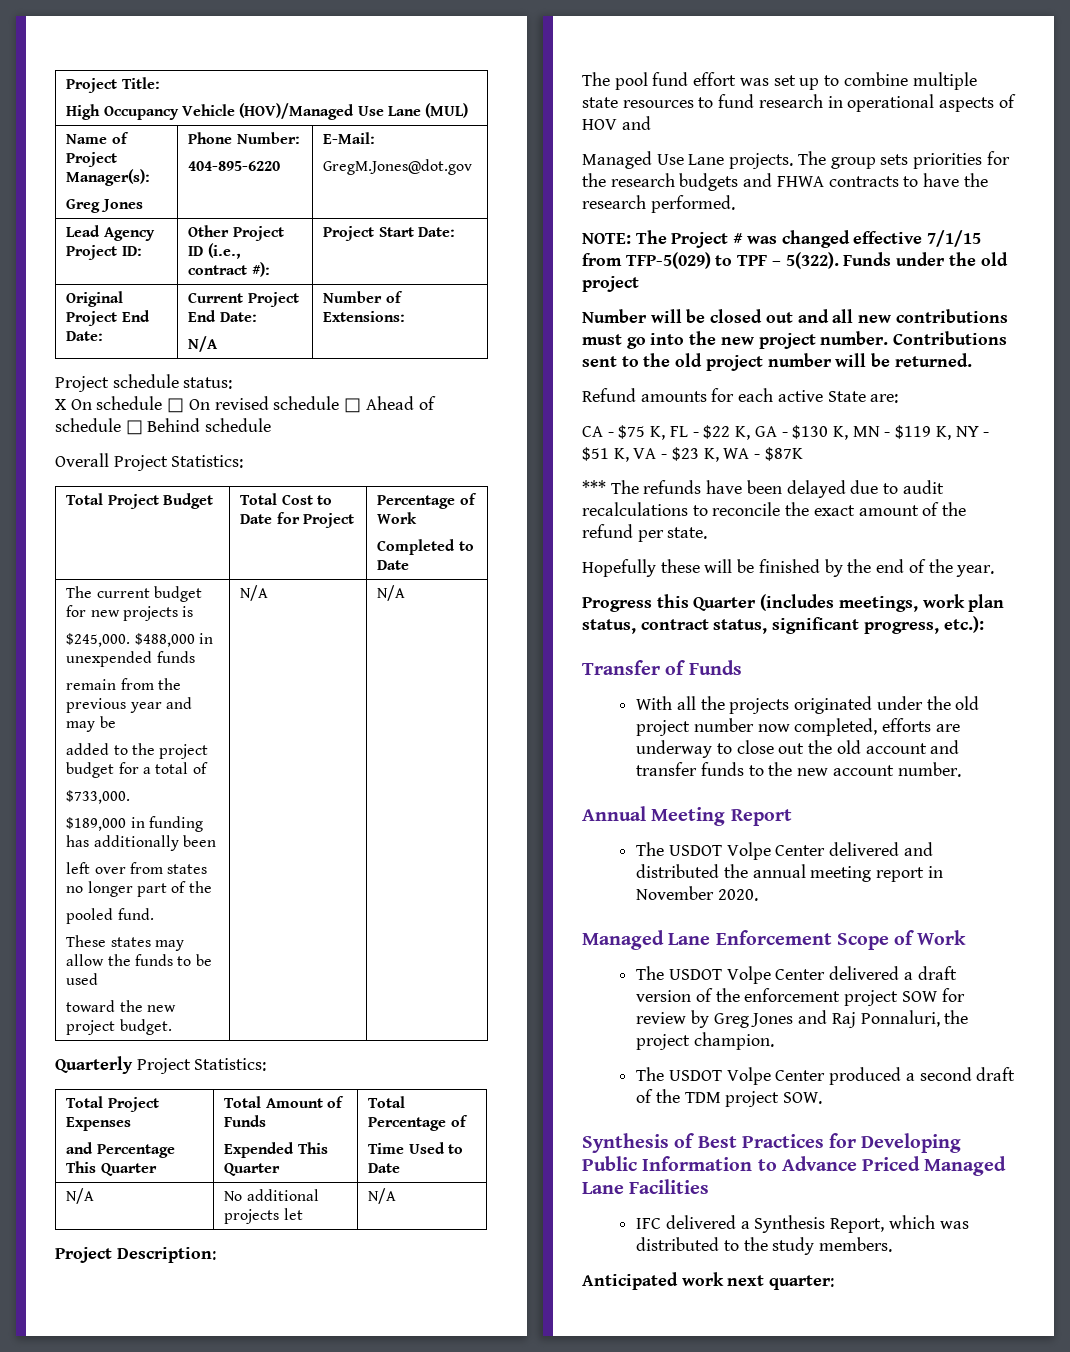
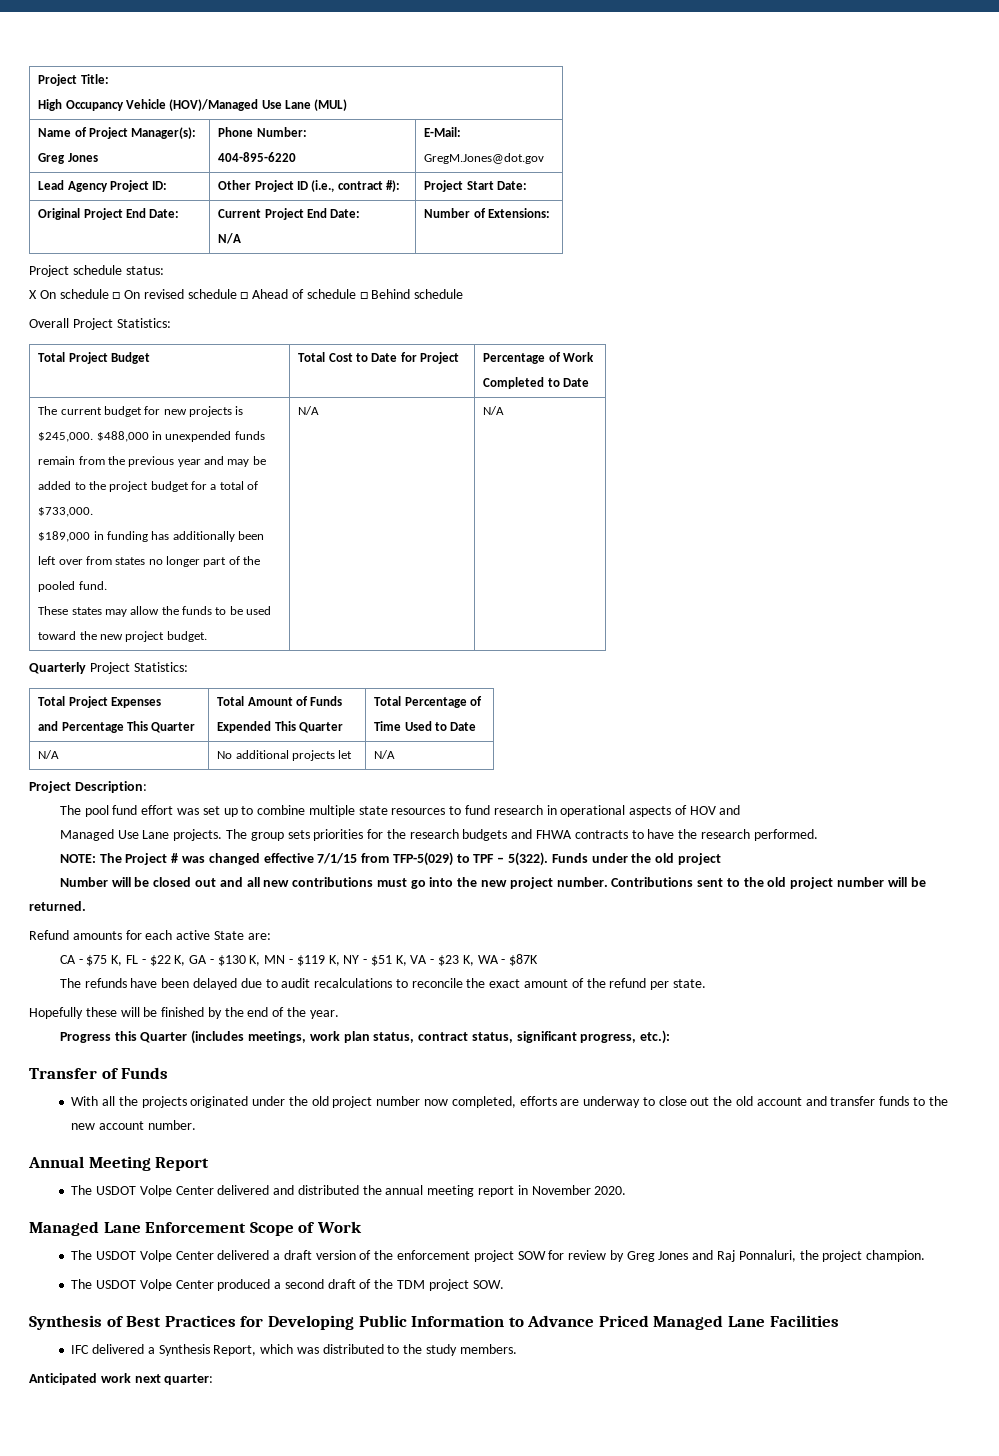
[582,480,606,494] *** -> (539, 960) none

